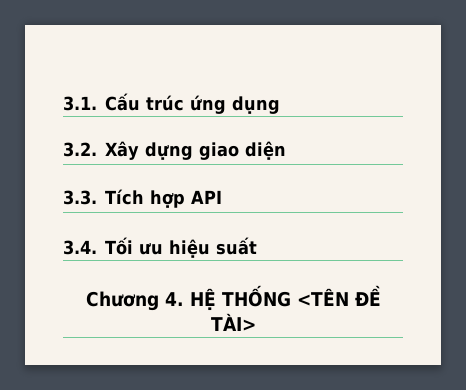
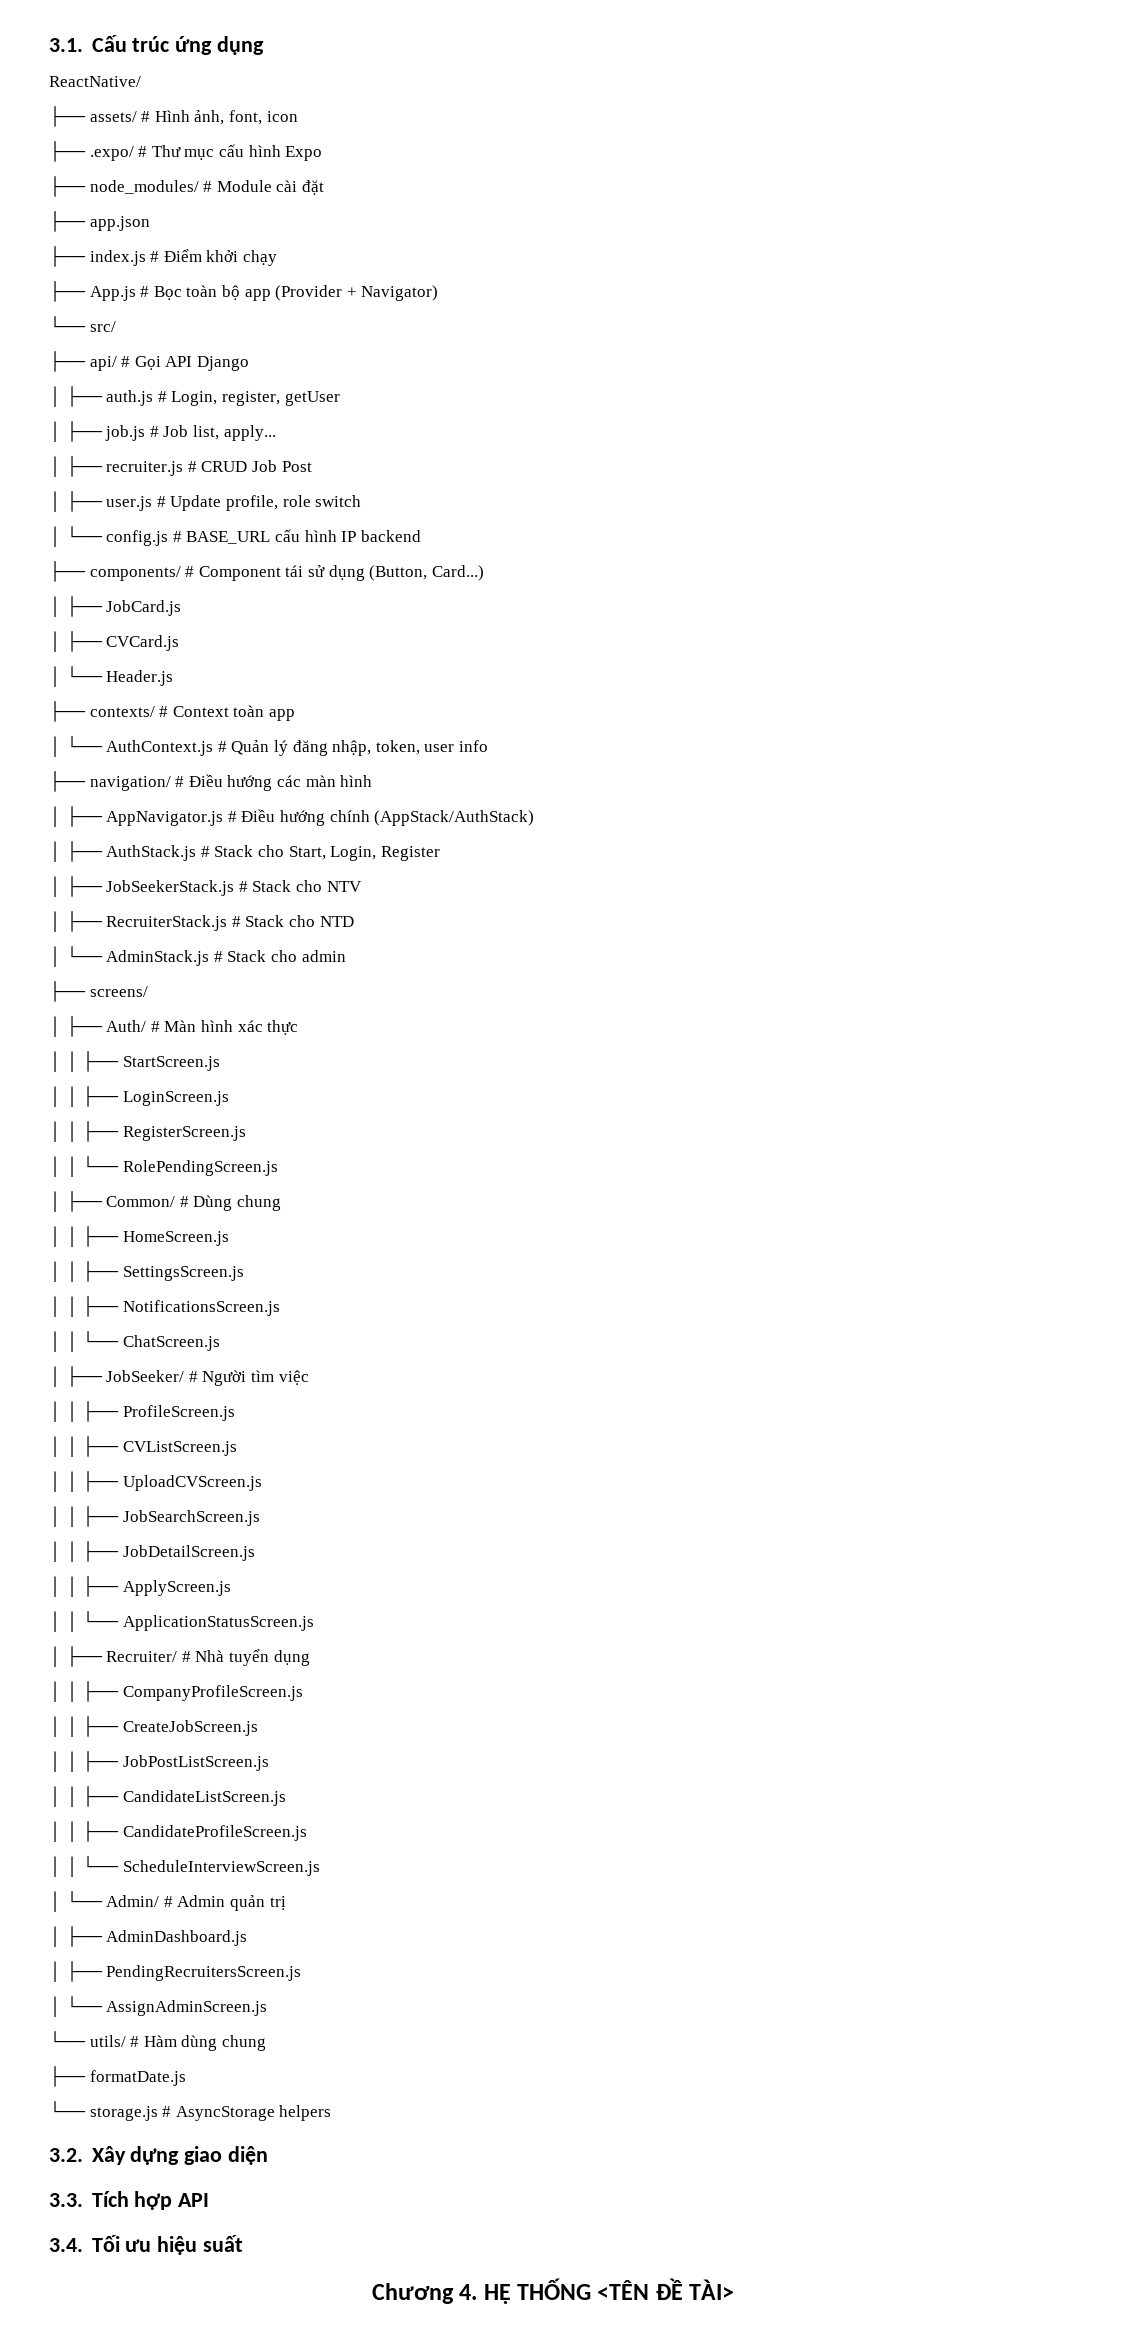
(280, 105) none -> [49,76,141,87] [49,106,298,127] [49,141,323,162] [49,176,324,197] [49,211,150,232] [49,246,277,267] [49,281,439,302] [49,316,116,332] [49,351,249,372] [49,386,340,407] [49,421,276,442] [49,456,312,477] [49,491,362,512] [49,526,421,547] [49,561,484,582] [49,596,182,617] [49,631,180,652] [49,666,174,687] [49,701,295,722] [49,736,488,757] [49,771,373,792] [49,806,535,827] [49,841,440,862] [49,876,362,897] [49,911,354,932] [49,946,346,967] [49,981,148,1002] [49,1016,299,1037] [49,1051,220,1072] [49,1086,229,1107] [49,1121,246,1142] [49,1156,278,1177] [49,1191,281,1212] [49,1226,229,1247] [49,1261,244,1282] [49,1296,280,1317] [49,1331,220,1352] [49,1366,309,1387] [49,1401,235,1422] [49,1436,237,1457] [49,1471,262,1492] [49,1506,260,1527] [49,1541,255,1562] [49,1576,231,1597] [49,1611,314,1632] [49,1646,310,1667] [49,1681,303,1702] [49,1716,258,1737] [49,1751,269,1772] [49,1786,286,1807] [49,1821,307,1842] [49,1856,320,1877] [49,1891,286,1912] [49,1926,248,1947] [49,1961,302,1982] [49,1996,268,2017] [49,2031,266,2051] [49,2066,186,2087] [49,2101,332,2121] // ReactNative/ // ├── assets/ # Hình ảnh, font, icon // ├── .expo/ # Thư mục cấu hình Expo // ├── node_modules/ # Module cài đặt // ├── app.json // ├── index.js # Điểm khởi chạy // ├── App.js # Bọc toàn bộ app (Provider + Navigator) // └── src/ // ├── api/ # Gọi API Django // │ ├── auth.js # Login, register, getUser // │ ├── job.js # Job list, apply... // │ ├── recruiter.js # CRUD Job Post // │ ├── user.js # Update profile, role switch // │ └── config.js # BASE_URL cấu hình IP backend // ├── components/ # Component tái sử dụng (Button, Card...) // │ ├── JobCard.js // │ ├── CVCard.js // │ └── Header.js // ├── contexts/ # Context toàn app // │ └── AuthContext.js # Quản lý đăng nhập, token, user info // ├── navigation/ # Điều hướng các màn hình // │ ├── AppNavigator.js # Điều hướng chính (AppStack/AuthStack) // │ ├── AuthStack.js # Stack cho Start, Login, Register // │ ├── JobSeekerStack.js # Stack cho NTV // │ ├── RecruiterStack.js # Stack cho NTD // │ └── AdminStack.js # Stack cho admin // ├── screens/ // │ ├── Auth/ # Màn hình xác thực // │ │ ├── StartScreen.js // │ │ ├── LoginScreen.js // │ │ ├── RegisterScreen.js // │ │ └── RolePendingScreen.js // │ ├── Common/ # Dùng chung // │ │ ├── HomeScreen.js // │ │ ├── SettingsScreen.js // │ │ ├── NotificationsScreen.js // │ │ └── ChatScreen.js // │ ├── JobSeeker/ # Người tìm việc // │ │ ├── ProfileScreen.js // │ │ ├── CVListScreen.js // │ │ ├── UploadCVScreen.js // │ │ ├── JobSearchScreen.js // │ │ ├── JobDetailScreen.js // │ │ ├── ApplyScreen.js // │ │ └── ApplicationStatusScreen.js // │ ├── Recruiter/ # Nhà tuyển dụng // │ │ ├── CompanyProfileScreen.js // │ │ ├── CreateJobScreen.js // │ │ ├── JobPostListScreen.js // │ │ ├── CandidateListScreen.js // │ │ ├── CandidateProfileScreen.js // │ │ └── ScheduleInterviewScreen.js // │ └── Admin/ # Admin quản trị // │ ├── AdminDashboard.js // │ ├── PendingRecruitersScreen.js // │ └── AssignAdminScreen.js // └── utils/ # Hàm dùng chung // ├── formatDate.js // └── storage.js # AsyncStorage helpers

